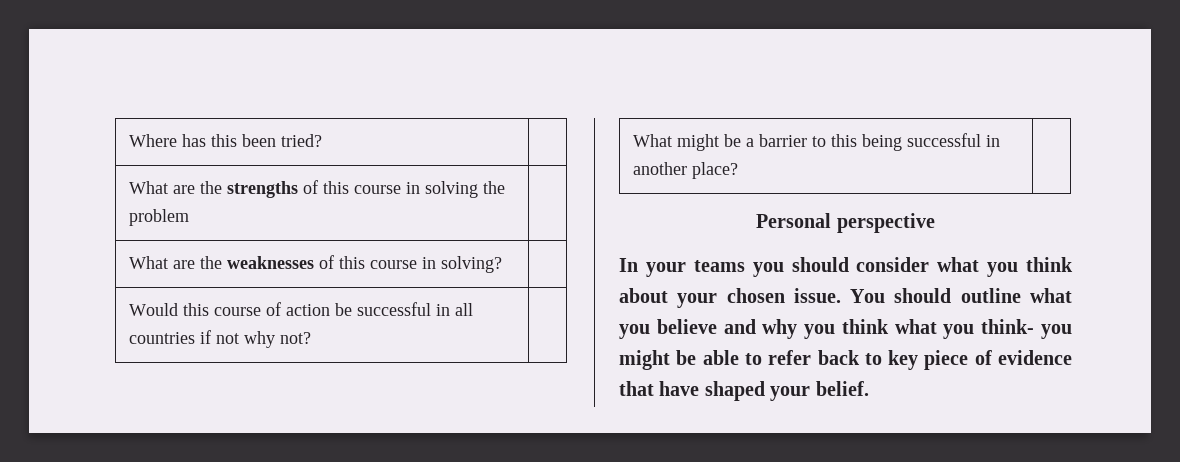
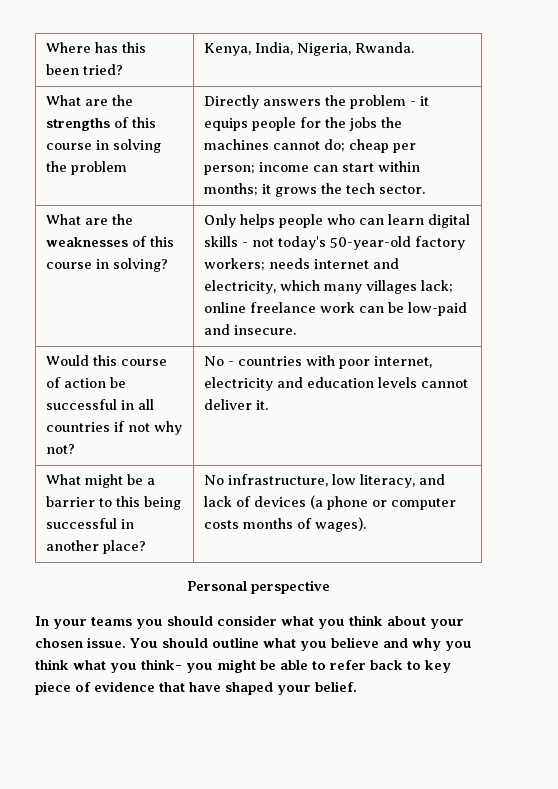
(323, 140) none -> [204,42,415,56] Kenya, India, Nigeria, Rwanda.
(190, 217) none -> [204,95,430,109] [204,117,403,131] [204,139,417,153] [204,161,421,175] [204,183,426,197] Directly answers the problem - it equips people for the jobs the machines cannot do; cheap per person; income can start within months; it grows the tech sector.
(503, 264) none -> [204,214,471,228] [204,236,466,250] [204,258,400,271] [204,280,454,294] [204,302,468,316] [204,324,297,335] Only helps people who can learn digital skills - not today's 50-year-old factory workers; needs internet and electricity, which many villages lack; online freelance work can be low-paid and insecure.
(312, 338) none -> [204,355,433,369] [204,377,469,391] [204,399,269,410] No - countries with poor internet, electricity and education levels cannot deliver it.
(739, 170) none -> [204,474,446,488] [204,495,457,510] [204,517,367,532] No infrastructure, low literacy, and lack of devices (a phone or computer costs months of wages).

